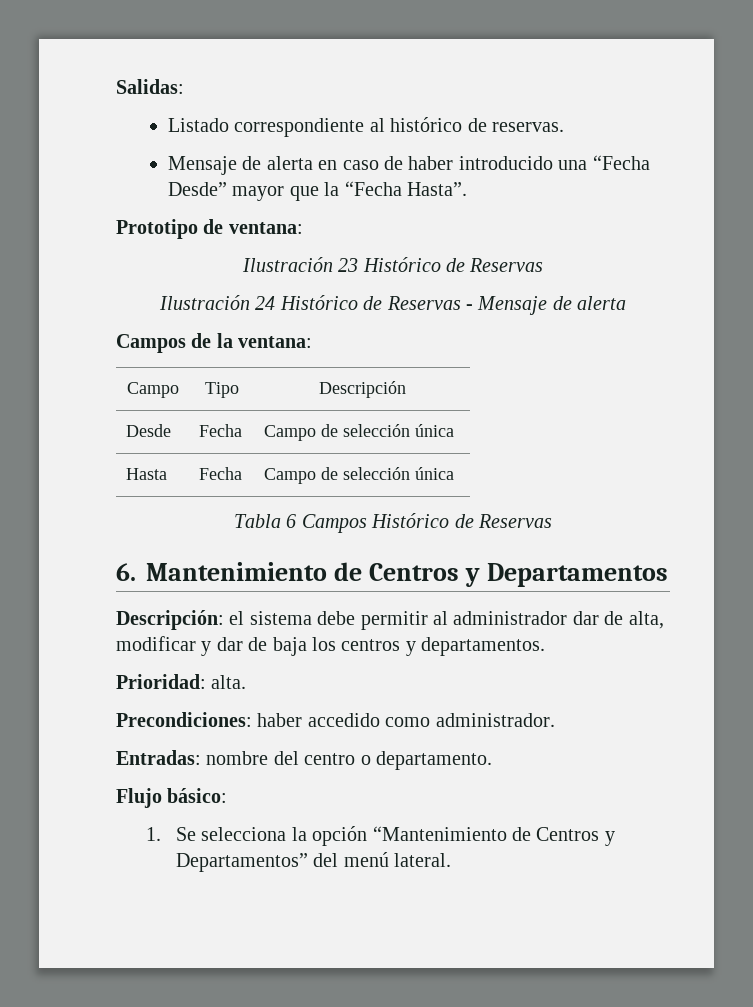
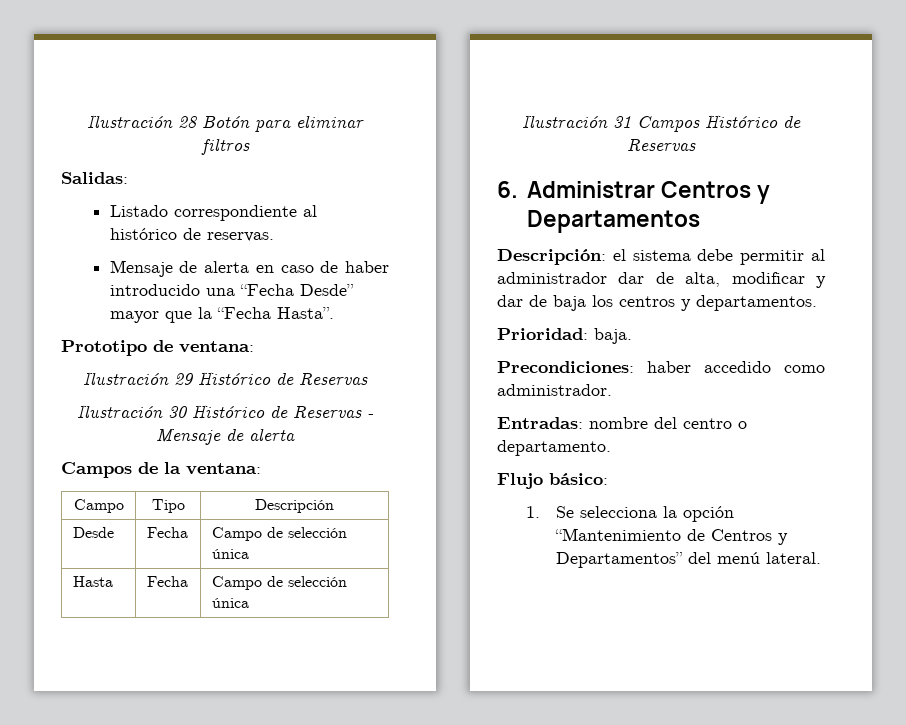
(116, 86) none -> [87,115,364,132] [200,138,250,155] Ilustración 28 Botón para eliminar filtros //
[338,258,359,272] 23 -> [174,373,193,385] 29
[255,296,276,310] 24 -> [168,406,187,418] 30
[234,514,297,528] Tabla 6 -> [522,115,631,128] Ilustración 31
[146,562,362,581] Mantenimiento de -> [526,181,655,198] Administrar
[211,675,247,689] alta. -> [594,328,632,344] baja.

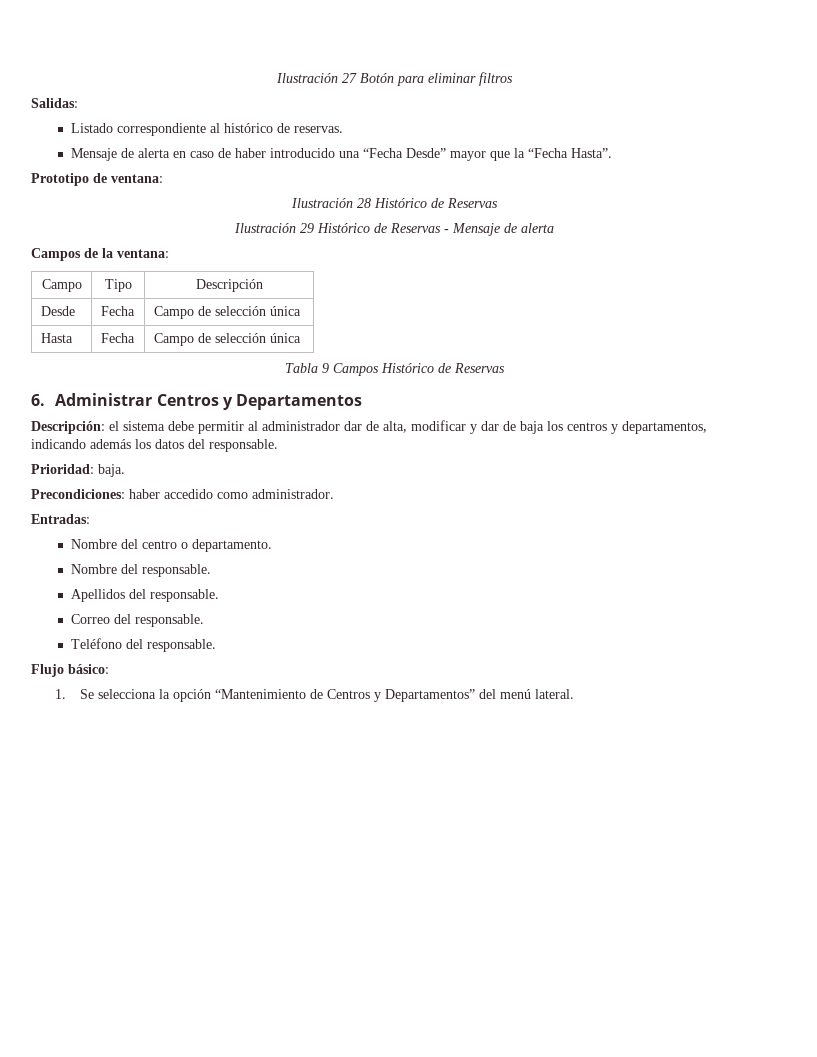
[87,115,197,128] Ilustración 28 -> [276,73,357,83] Ilustración 27
[174,373,193,385] 29 -> [357,198,371,208] 28
[168,406,187,418] 30 -> [300,223,314,233] 29
[522,115,631,128] Ilustración 31 -> [285,363,329,373] Tabla 9
[696,295,817,311] departamentos. -> [622,421,707,434] [31,439,278,452] departamentos, indicando además los datos del responsable.
[589,417,648,429] nombre -> [70,539,117,549] // Nombre
(611, 448) none -> [70,564,211,577] [70,589,219,602] [70,614,204,627] [70,638,216,652] // Nombre del responsable. // Apellidos del responsable. // Correo del responsable. // Teléfono del responsable.

